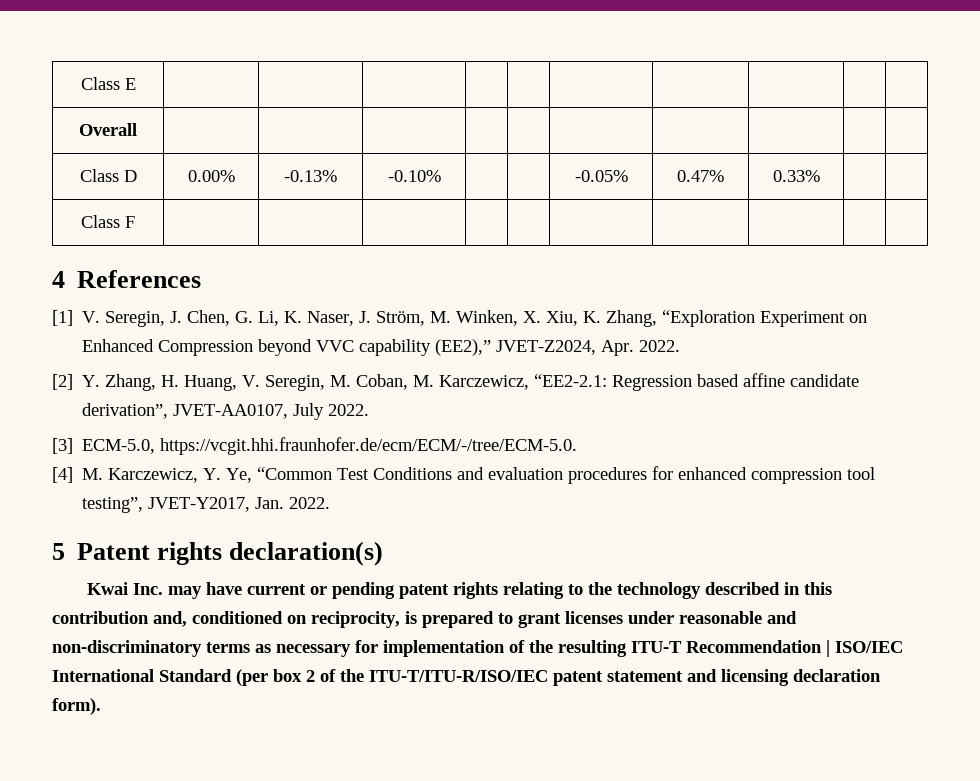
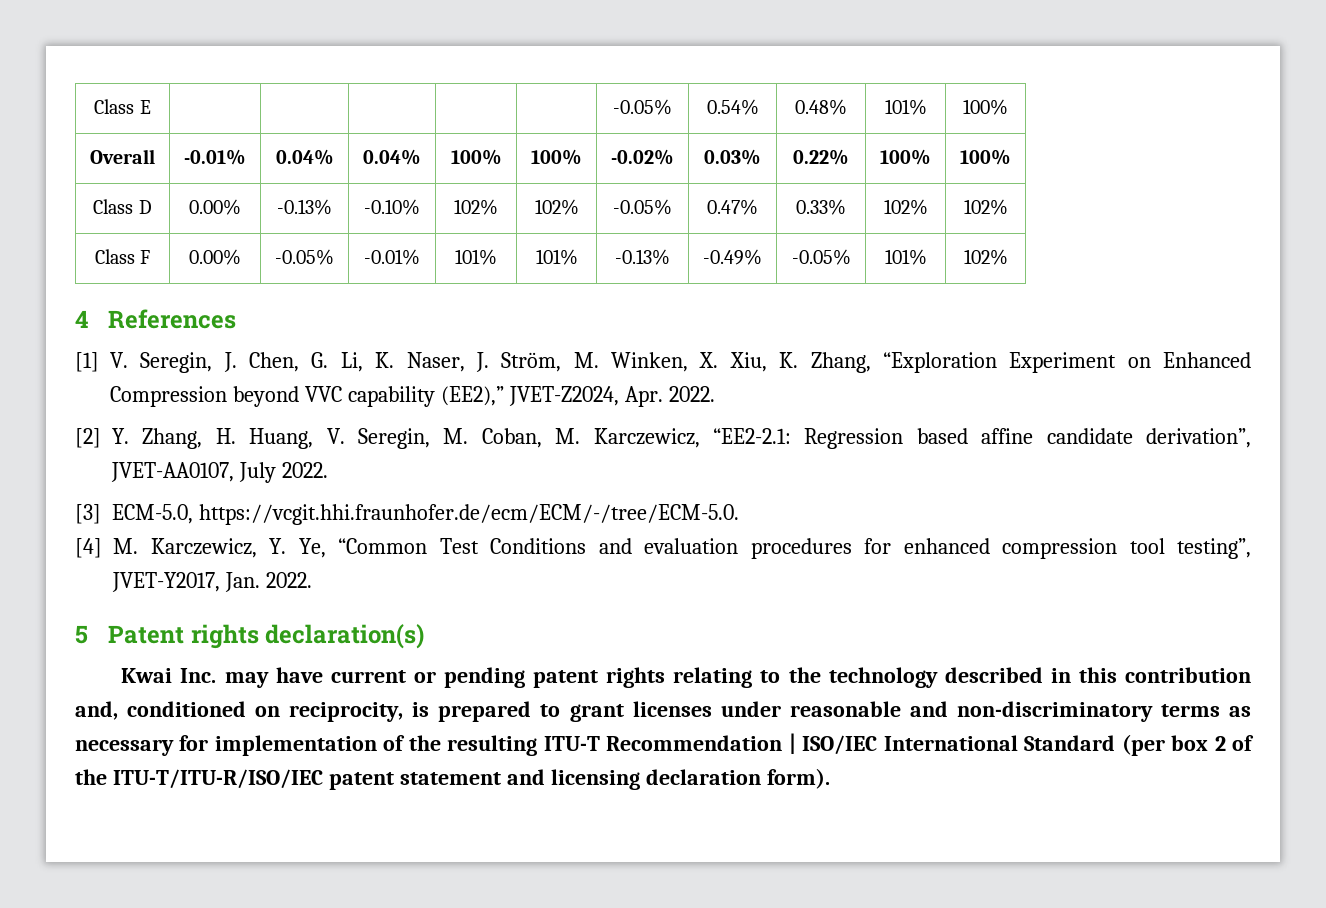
[79,123,137,136] | | | | // Overall | | | | | | | | | | -> [613,99,672,115] [706,99,759,115] [795,99,847,115] [884,99,927,115] [963,99,1008,115] [90,149,155,164] [184,149,246,165] [275,149,334,165] [363,149,421,165] [450,149,502,165] [531,149,582,165] [611,149,674,165] [704,149,761,165] [793,149,849,165] [880,149,931,165] [960,149,1011,165] -0.05% | 0.54% | 0.48% | 101% | 100% // Overall | -0.01% | 0.04% | 0.04% | 100% | 100% | -0.02% | 0.03% | 0.22% | 100% | 100%
(441, 176) | -> [454,199,498,215] [534,199,579,215] 102% | 102%
(820, 176) | -> [883,199,928,215] [963,199,1008,215] 102% | 102%
(135, 222) | | | | | | | | | -> [189,249,241,265] [275,249,334,265] [364,249,420,265] [455,249,497,265] [535,249,578,265] [615,249,670,265] [703,249,762,265] [791,249,851,265] [884,249,927,265] [963,249,1008,265] 0.00% | -0.05% | -0.01% | 101% | 101% | -0.13% | -0.49% | -0.05% | 101% | 102%

